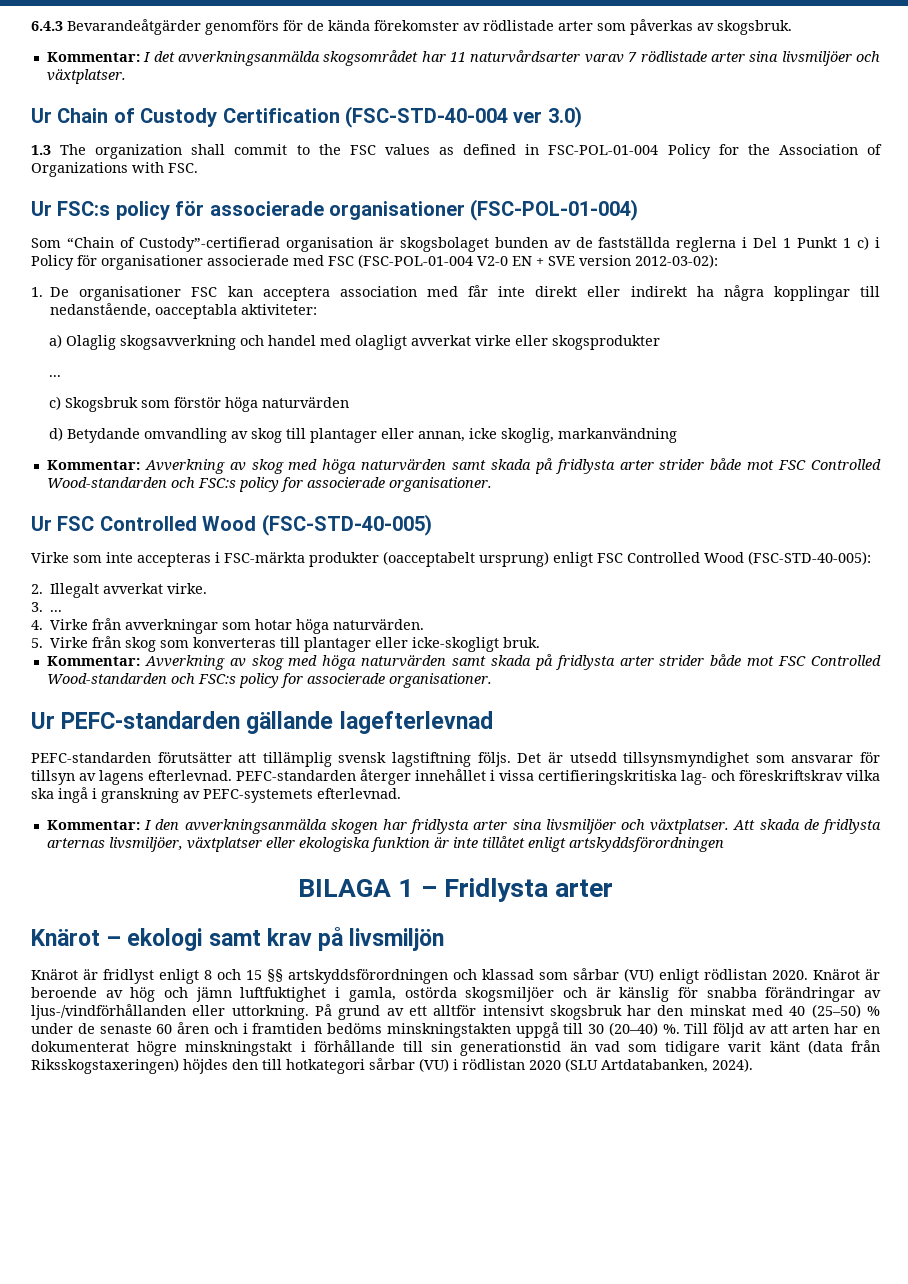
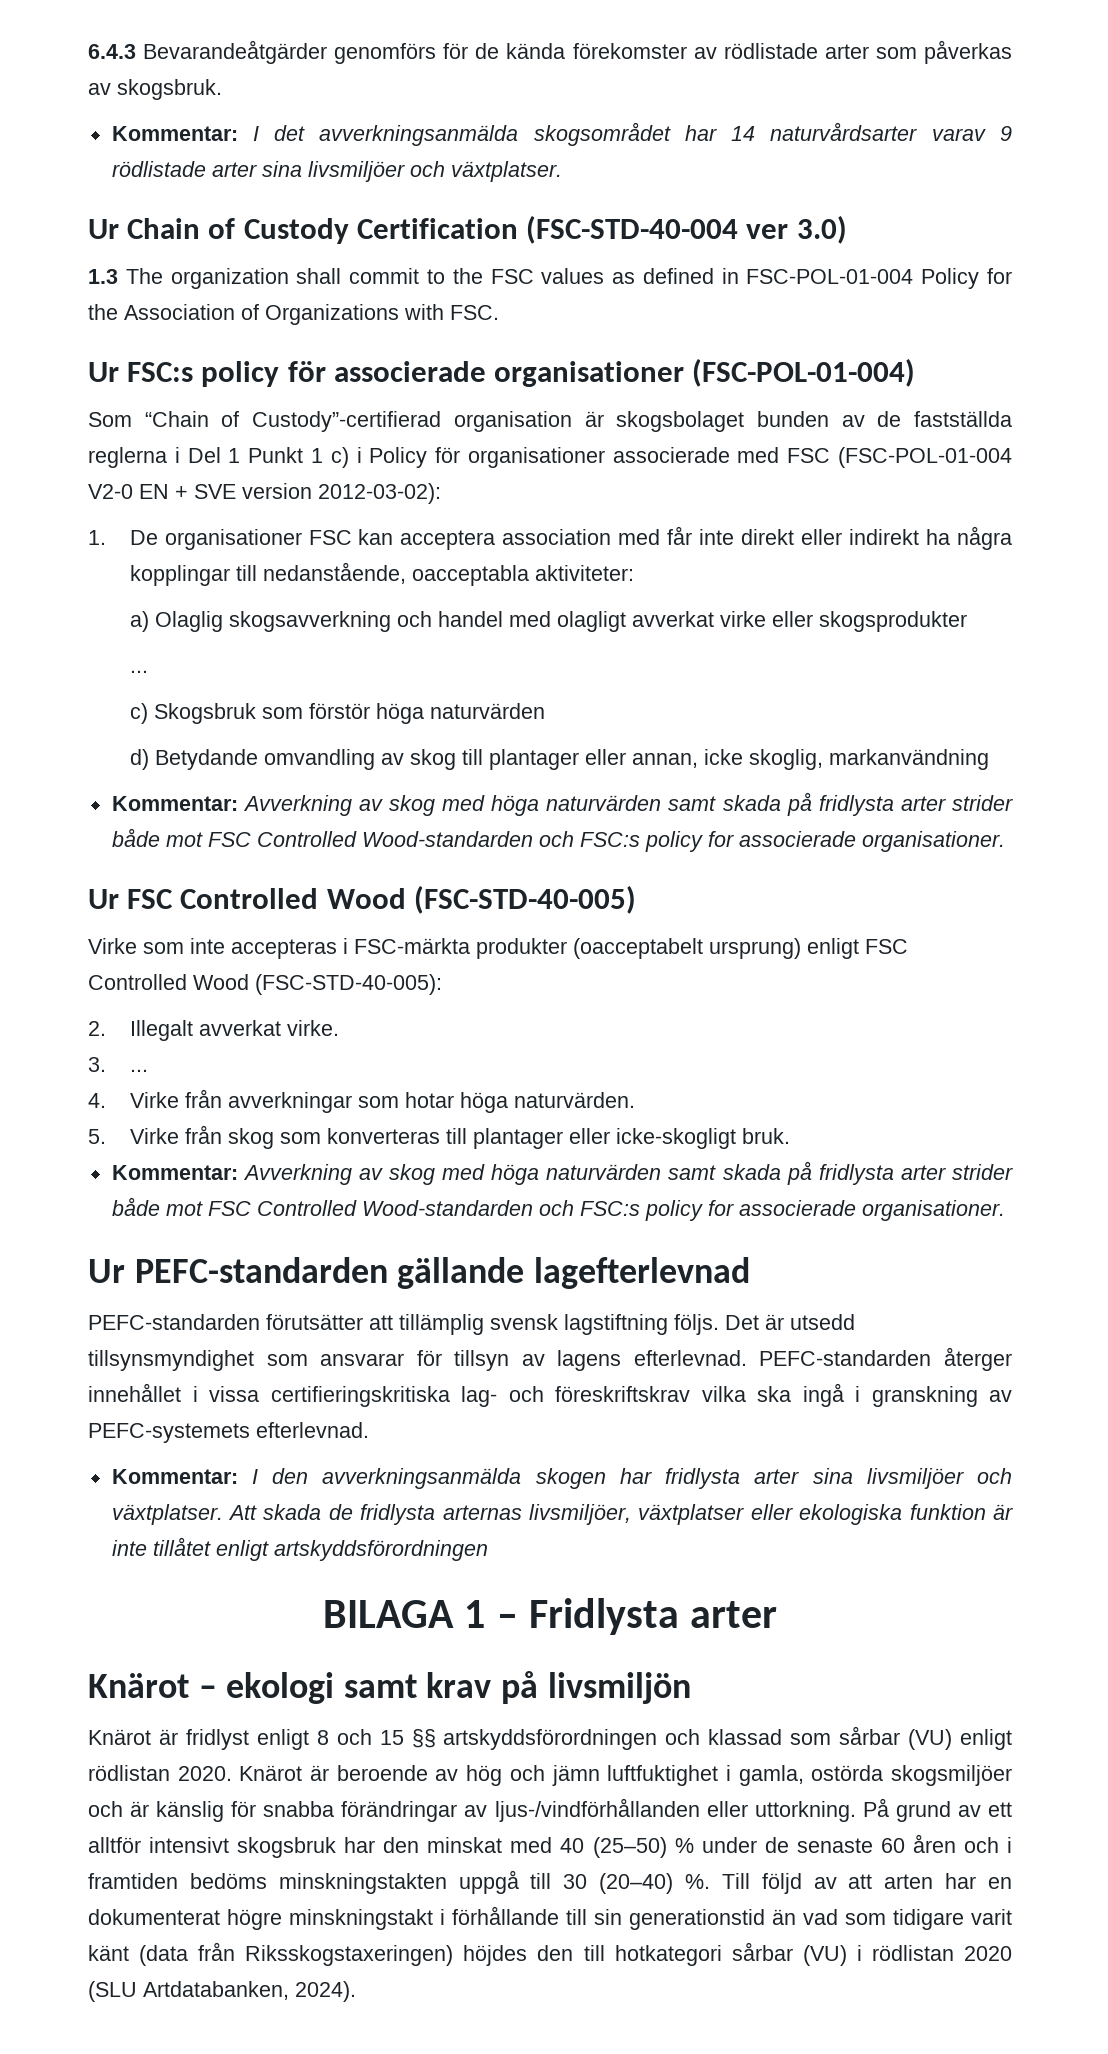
[450,52,467,62] 11 -> [731,126,756,141] 14
[628,52,638,62] 7 -> [999,126,1012,141] 9

